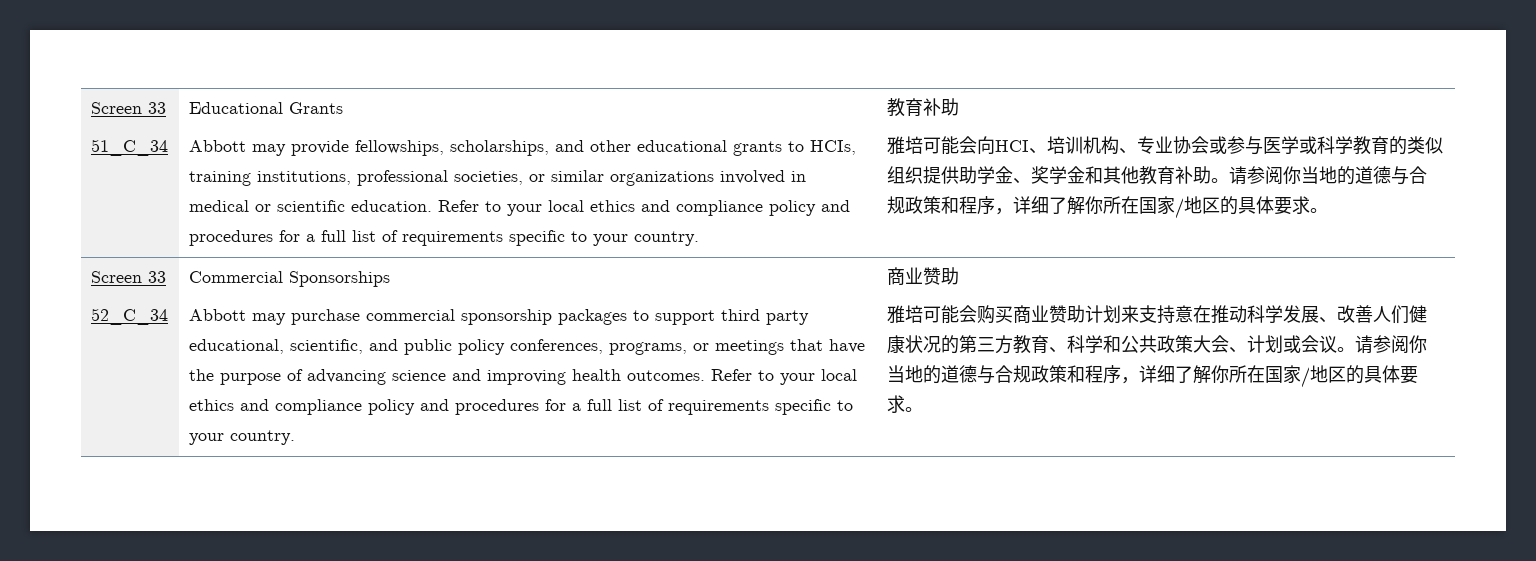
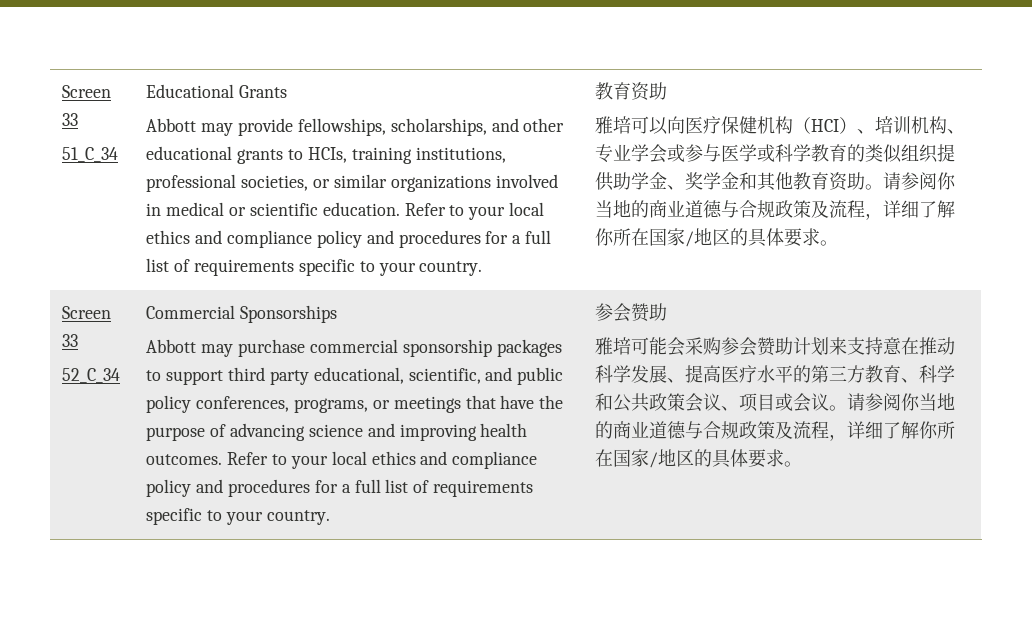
[923,98,960,116] [887,136,1030,155] 补助 // 雅培可能会向HCI -> [631,82,668,101] [595,116,858,135] 资助 // 雅培可以向医疗保健机构（HCI）
[1173,136,1192,154] 协 -> [631,144,650,162] 学
[1175,166,1194,184] 补 -> [829,172,849,191] 资
[1355,166,1428,185] [887,196,996,215] 道德与合规政策和程序 -> [649,200,866,218] 商业道德与合规政策及流程
[887,267,924,285] 商业 -> [595,303,632,322] 参会
[977,305,1050,324] 购买商业 -> [685,337,758,356] 采购参会
[1337,305,1428,324] [887,335,942,354] 改善人们健康状况 -> [685,365,794,383] 提高医疗水平
[1193,335,1284,353] 大会、计划 -> [685,393,776,412] 会议、项目
[941,365,1122,384] 道德与合规政策和程序 -> [613,421,830,439] 商业道德与合规政策及流程

